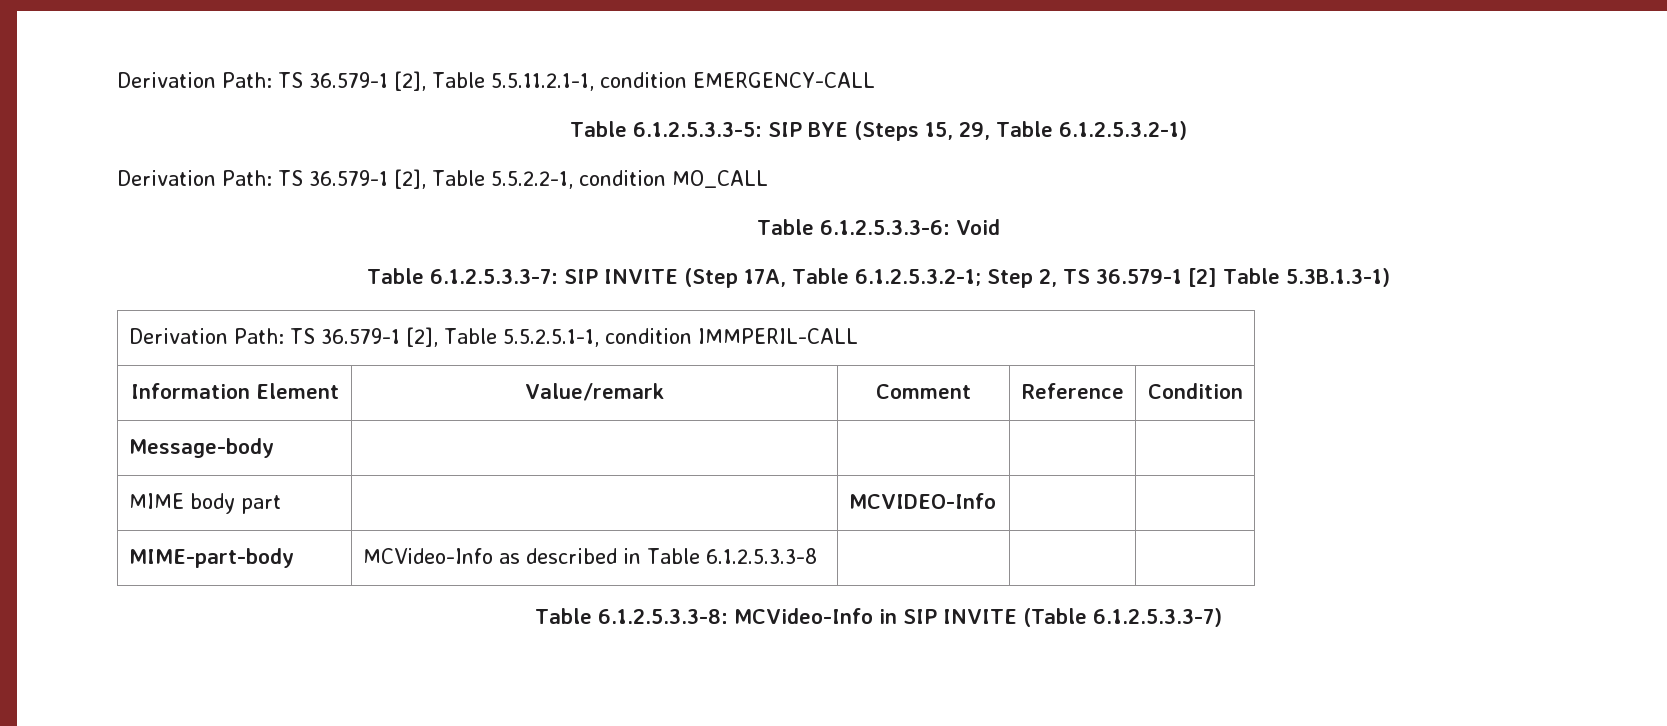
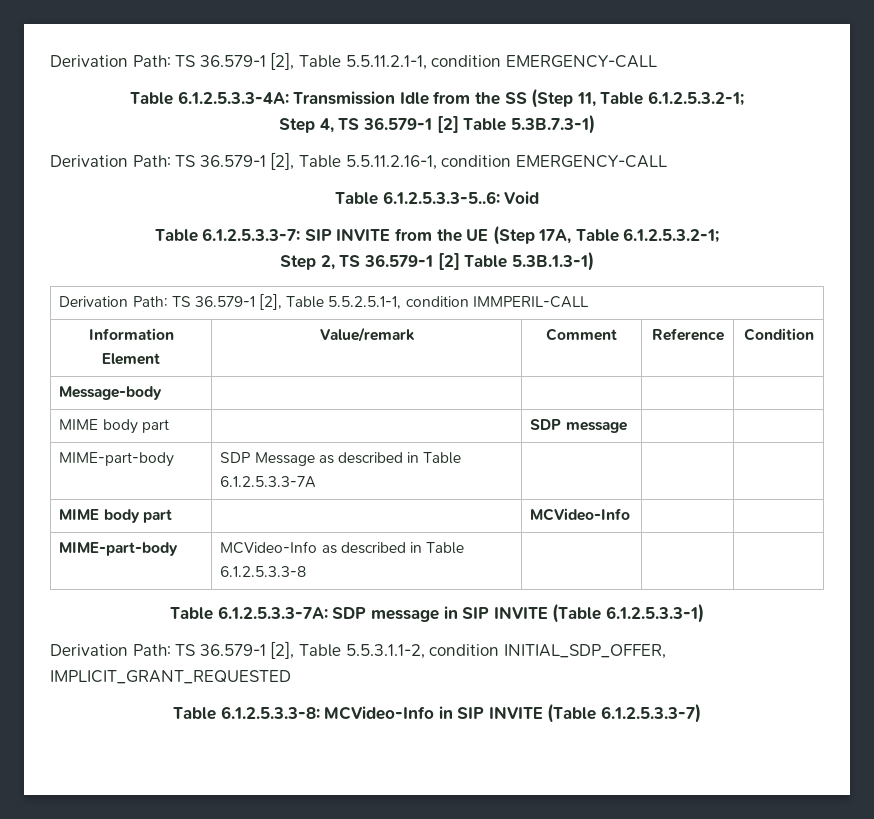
[633,121,1187,141] [117,169,768,189] [756,219,950,235] 6.1.2.5.3.3-5: SIP BYE (Steps 15, 29, Table 6.1.2.5.3.2-1) // Derivation Path: TS 36.579-1 [2], Table 5.5.2.2-1, condition MO_CALL // Table 6.1.2.5.3.3-6: -> [177,88,744,108] [279,114,595,134] [50,152,667,170] [334,191,500,205] 6.1.2.5.3.3-4A: Transmission Idle from the SS (Step 11, Table 6.1.2.5.3.2-1; // Step 4, TS 36.579-1 [2] Table 5.3B.7.3-1) // Derivation Path: TS 36.579-1 [2], Table 5.5.11.2.16-1, condition EMERGENCY-CALL // Table 6.1.2.5.3.3-5..6:
(679, 276) none -> [394,228,489,242] from the UE
(981, 277) none -> (720, 235) //
[848,493,996,509] MCVIDEO-Info -> [530,419,627,433] [59,452,175,467] [220,452,462,466] [220,476,317,488] [59,509,172,523] [530,508,631,521] SDP message | | // MIME-part-body | SDP Message as described in Table 6.1.2.5.3.3-7A | | | // MIME body part | | MCVideo-Info
(817, 556) none -> [170,603,704,623] [50,641,666,659] [50,670,291,684] // Table 6.1.2.5.3.3-7A: SDP message in SIP INVITE (Table 6.1.2.5.3.3-1) // Derivation Path: TS 36.579-1 [2], Table 5.5.3.1.1-2, condition INITIAL_SDP_OFFER, IMPLICIT_GRANT_REQUESTED

